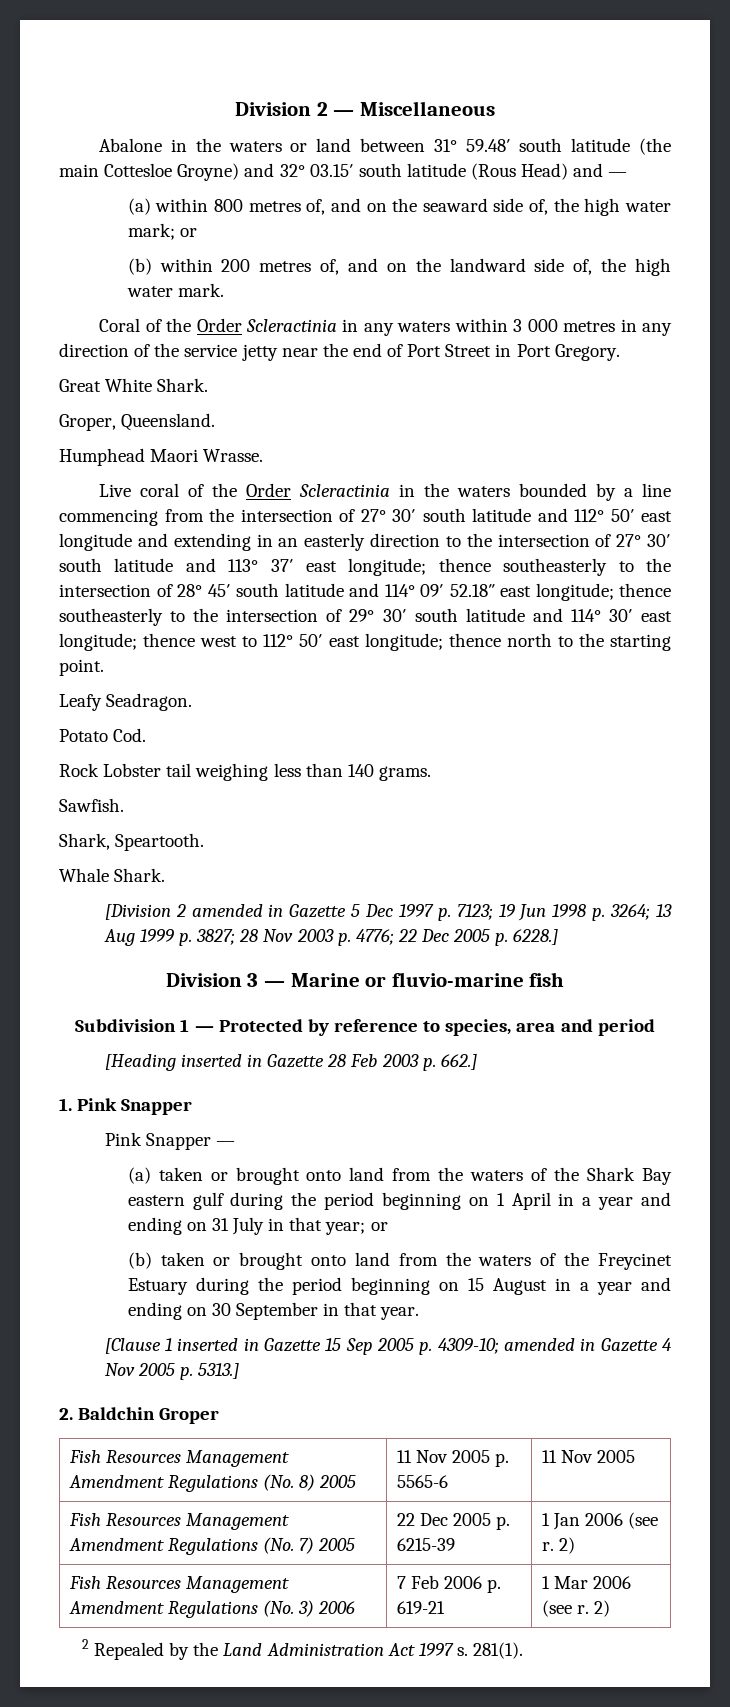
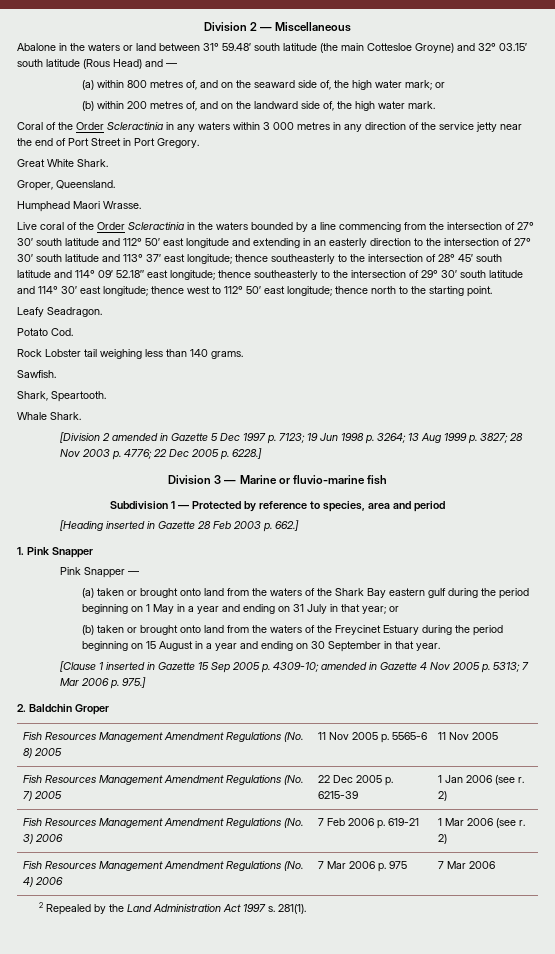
[511,1192,551,1210] April -> [153,604,175,614] May
[198,1363,240,1379] 5313.] -> [493,662,530,672] [60,677,147,689] 5313; 7 Mar 2006 p. 975.]
(610, 1608) none -> [22,861,303,871] [22,877,63,887] [317,861,407,872] [437,861,495,869] // Fish Resources Management Amendment Regulations (No. 4) 2006 | 7 Mar 2006 p. 975 | 7 Mar 2006

